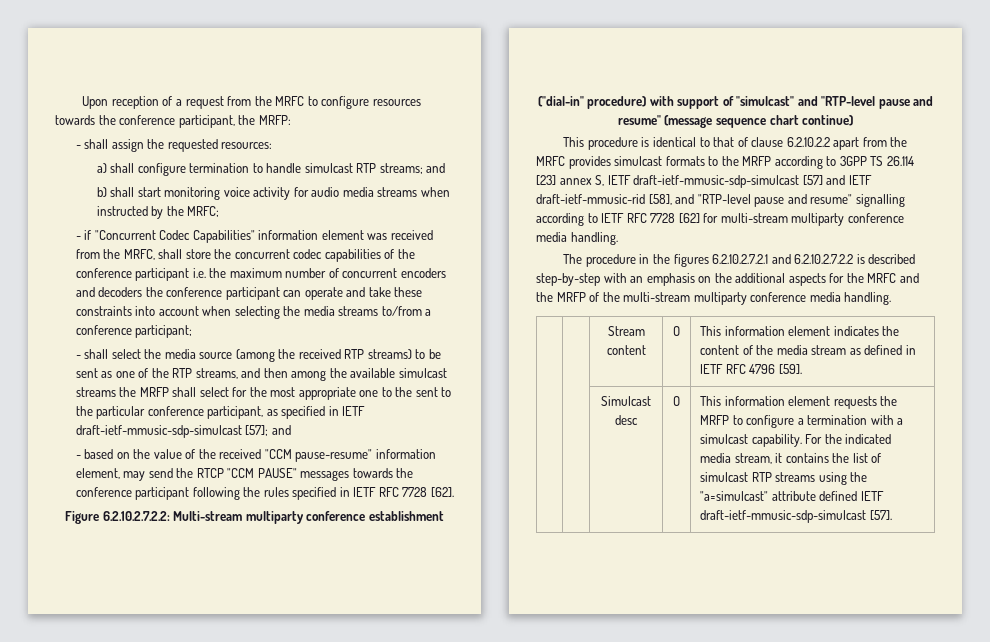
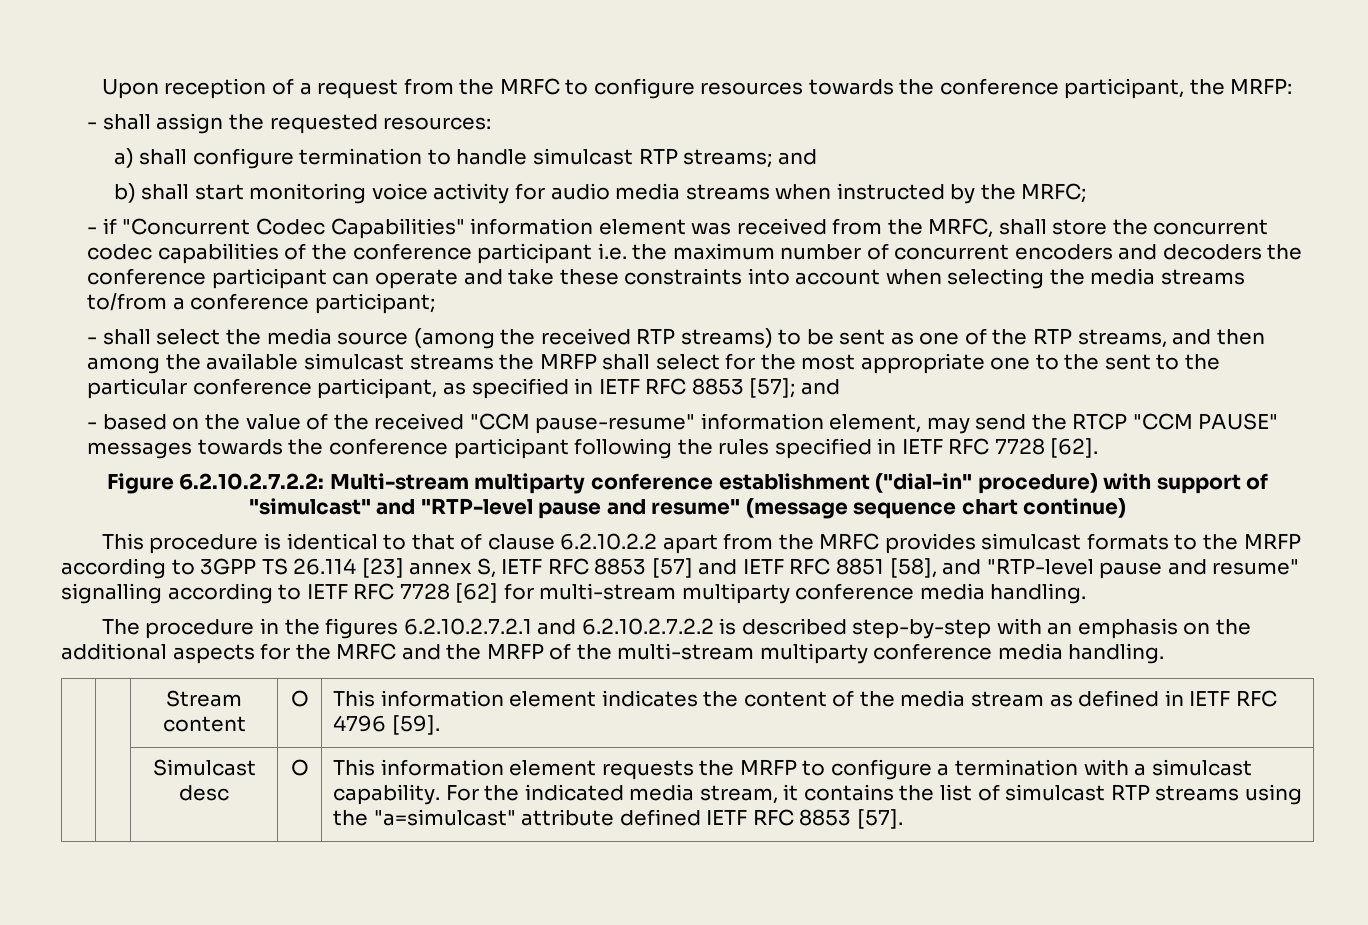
[75,425,242,438] draft-ietf-mmusic-sdp-simulcast -> [645,378,744,395] RFC 8853
[633,175,800,188] draft-ietf-mmusic-sdp-simulcast -> [547,558,647,575] RFC 8853
[536,194,645,204] draft-ietf-mmusic-rid -> [789,558,885,575] RFC 8851
[700,510,867,523] draft-ietf-mmusic-sdp-simulcast -> [752,809,852,826] RFC 8853

